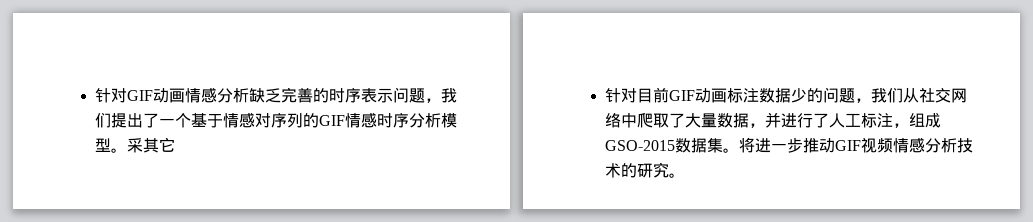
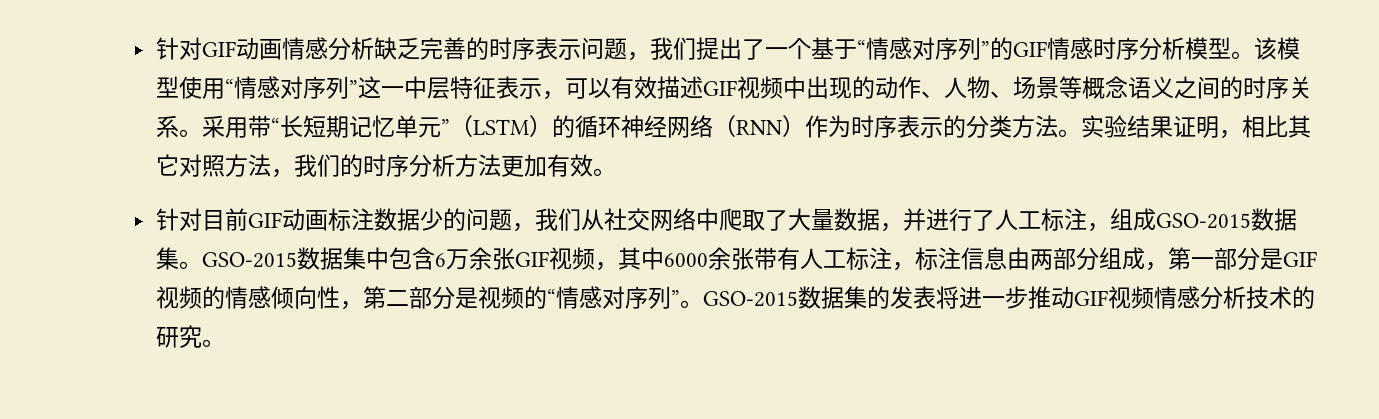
[223,112,304,128] 情感对序列 -> [856,37,990,60] “情感对序列”
[127,137,176,153] 采其它 -> [1253,37,1300,60] [155,76,1312,100] [155,115,1311,139] [155,154,616,178] 该模型使用“情感对序列”这一中层特征表示，可以有效描述GIF视频中出现的动作、人物、场景等概念语义之间的时序关系。采用带“长短期记忆单元”（LSTM）的循环神经网络（RNN）作为时序表示的分类方法。实验结果证明，相比其它对照方法，我们的时序分析方法更加有效。
(740, 150) none -> [201,247,1317,271] [155,286,936,310] GSO-2015数据集中包含6万余张GIF视频，其中6000余张带有人工标注，标注信息由两部分组成，第一部分是GIF视频的情感倾向性，第二部分是视频的“情感对序列”。GSO-2015数据集的发表

